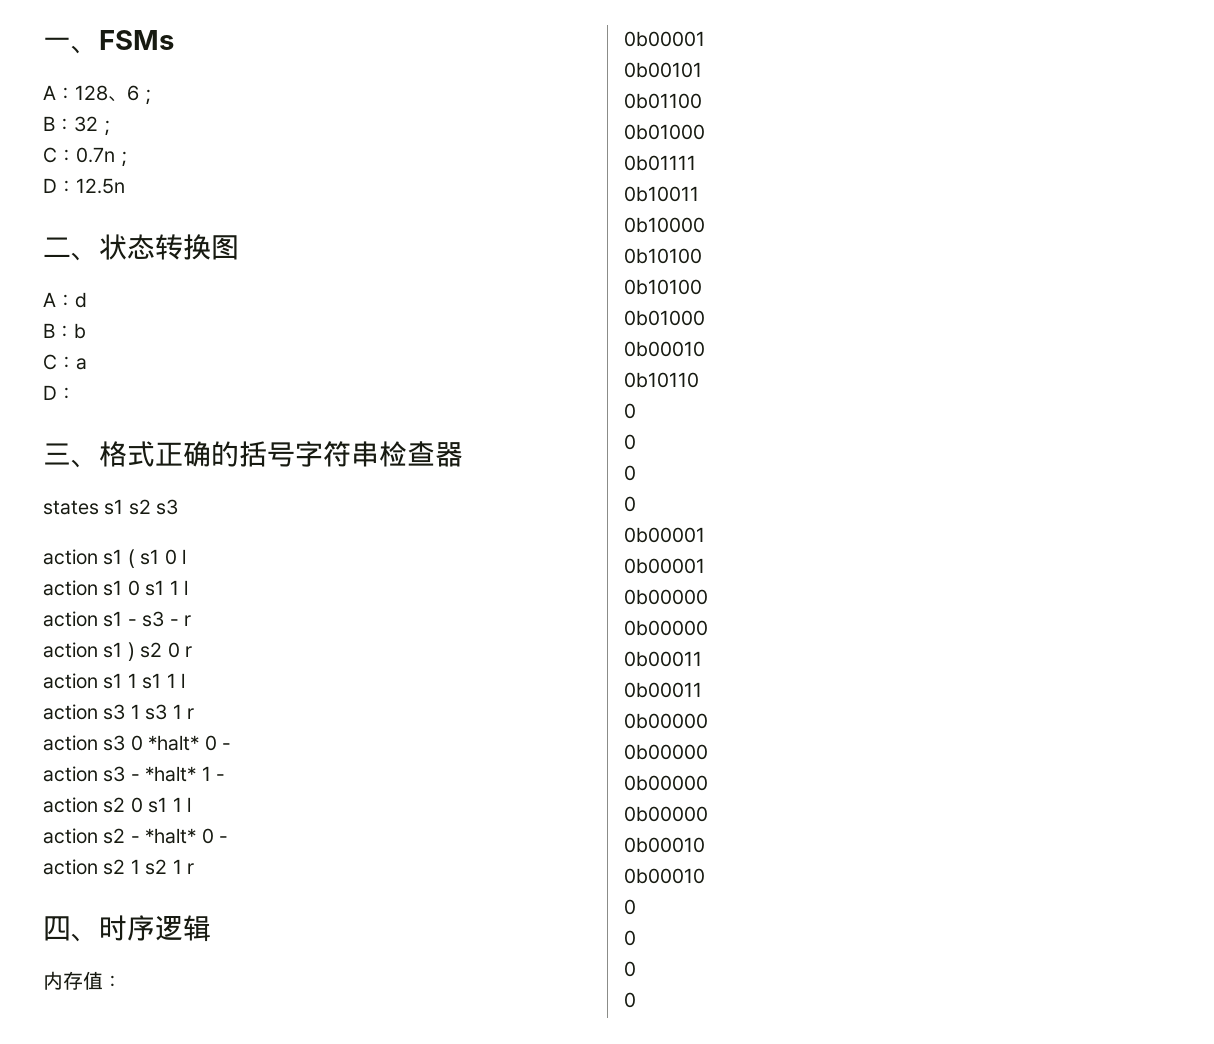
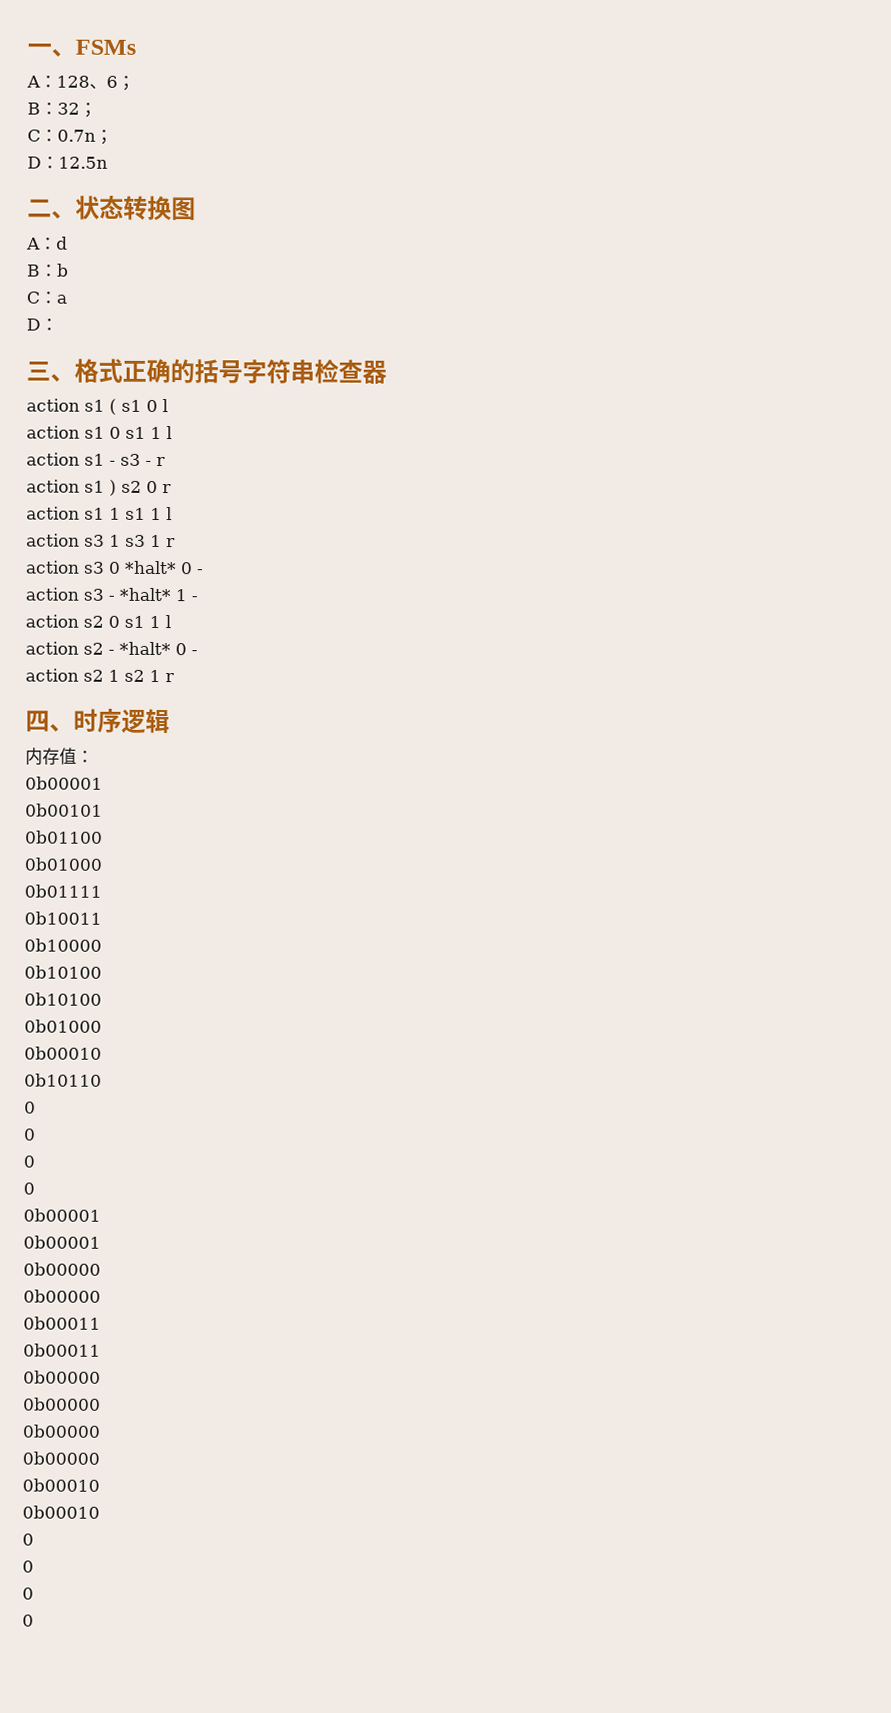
[43,499,179,515] // states s1 s2 s3 -> (387, 372) none

